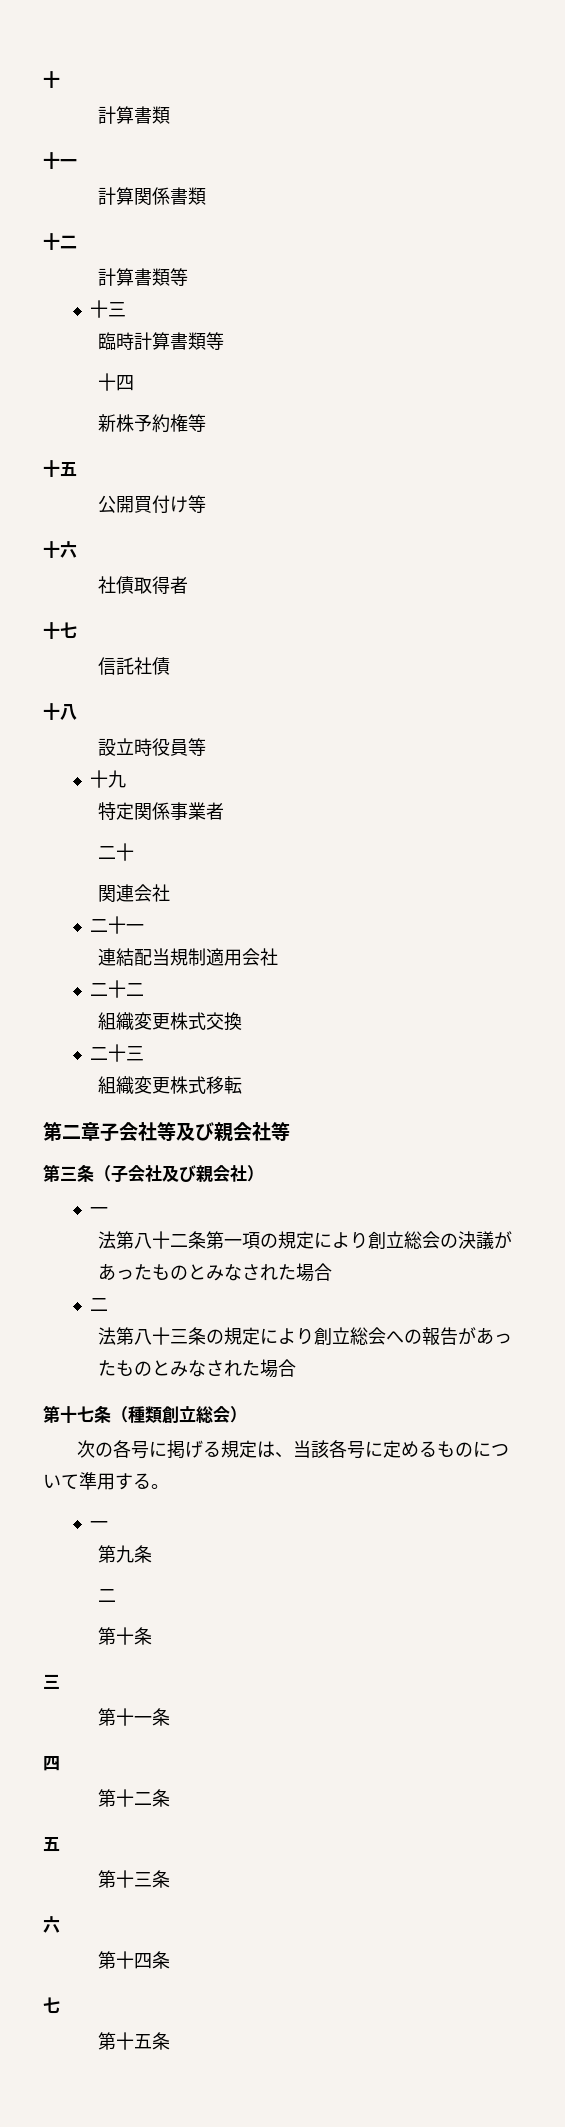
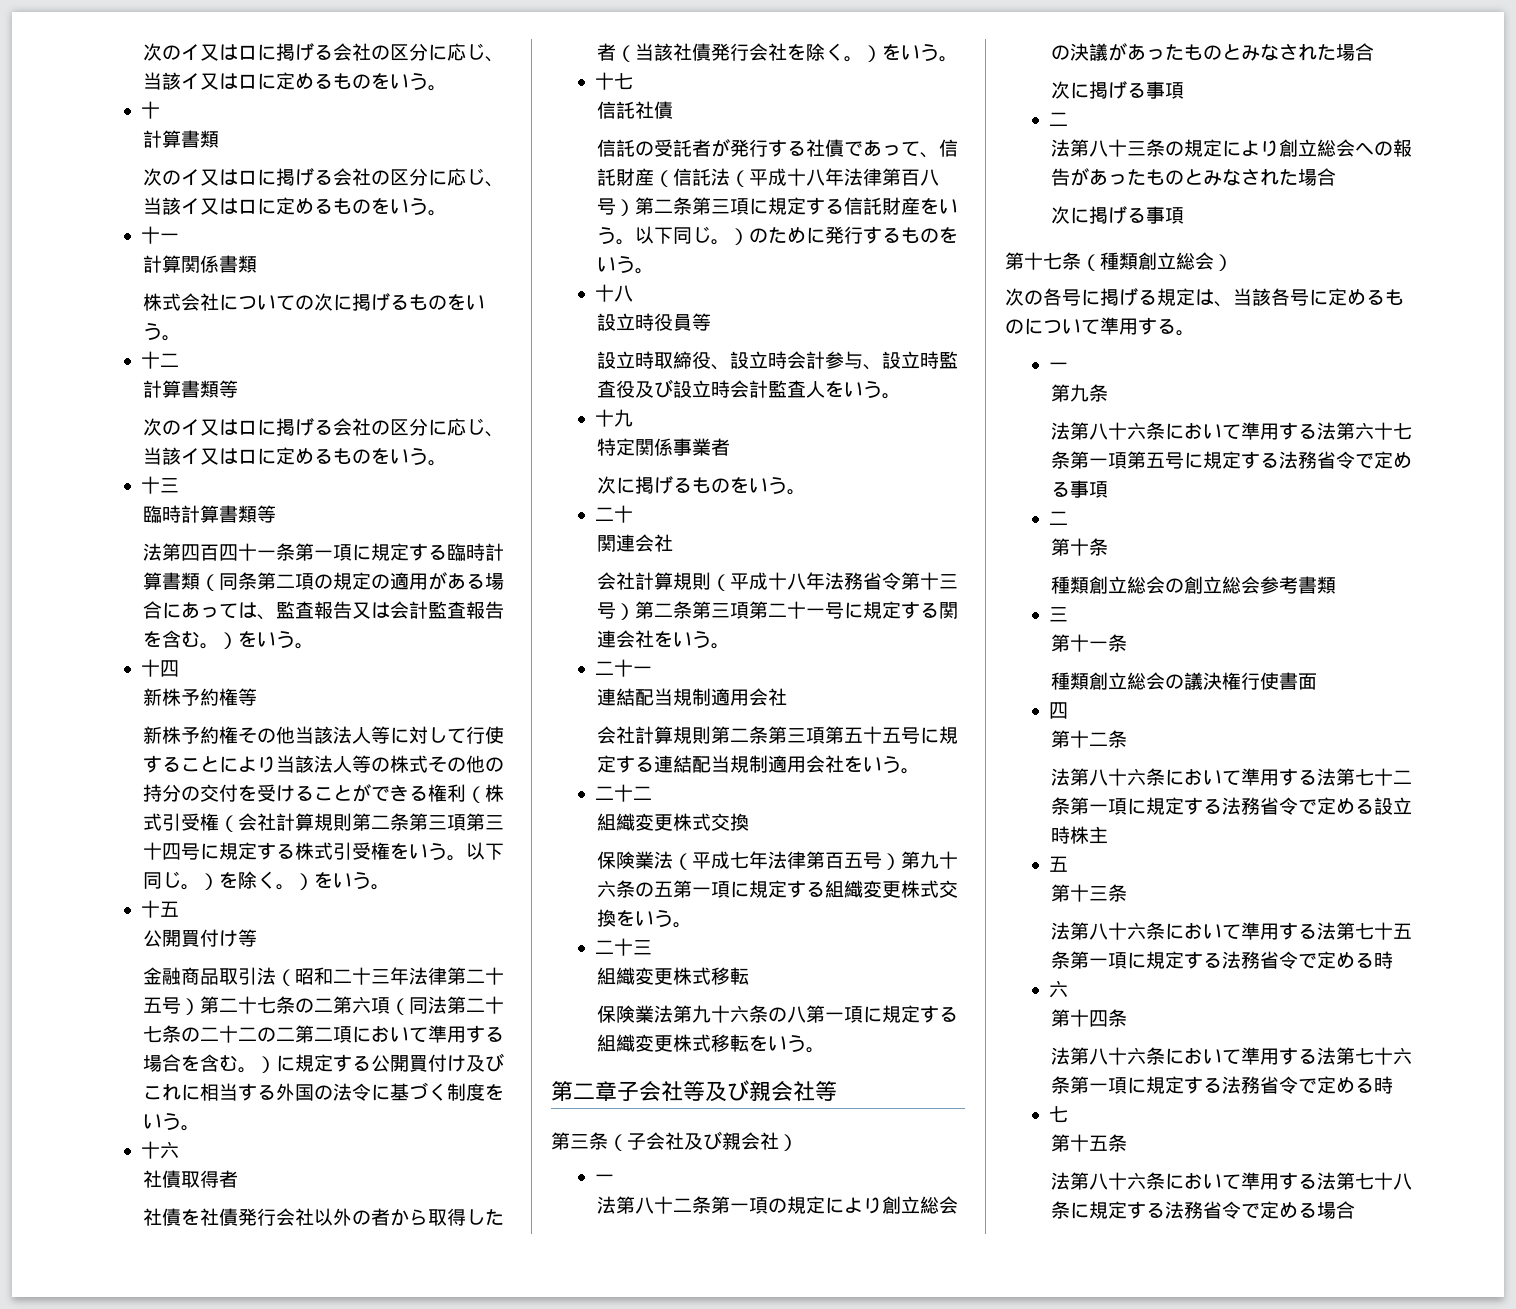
[43,71,60,88] [97,106,170,124] [43,152,77,169] [97,187,206,205] [43,233,77,250] [97,268,188,286] 十 // 計算書類 // 十一 // 計算関係書類 // 十二 // 計算書類等 -> [143,43,505,62] [143,72,448,91] [141,101,161,119] [143,130,220,148] [143,168,505,187] [143,197,448,216] [141,226,180,244] [143,255,258,273] [143,293,486,311] [143,323,182,341] [141,351,180,369] [143,380,239,398] [143,418,505,437] [143,447,448,466] 次のイ又はロに掲げる会社の区分に応じ、当該イ又はロに定めるものをいう。 // 十 // 計算書類 // 次のイ又はロに掲げる会社の区分に応じ、当該イ又はロに定めるものをいう。 // 十一 // 計算関係書類 // 株式会社についての次に掲げるものをいう。 // 十二 // 計算書類等 // 次のイ又はロに掲げる会社の区分に応じ、当該イ又はロに定めるものをいう。
[97,373,134,391] [97,414,206,433] [43,460,77,477] [97,495,206,514] [43,541,77,558] [97,576,188,594] [43,622,77,639] [97,657,170,675] [43,703,77,720] [97,738,206,756] 十四 // 新株予約権等 // 十五 // 公開買付け等 // 十六 // 社債取得者 // 十七 // 信託社債 // 十八 // 設立時役員等 -> [143,543,505,561] [143,572,505,591] [143,601,505,620] [143,630,315,649] [141,659,180,677] [143,688,258,706] [143,726,505,744] [143,755,505,773] [143,784,505,803] [143,813,505,832] [143,842,505,861] [143,871,391,890] [141,900,180,918] [143,929,258,947] [143,967,505,986] [143,996,505,1015] [143,1025,505,1043] [143,1053,505,1073] [143,1082,505,1101] [143,1113,201,1131] [141,1141,180,1159] [143,1170,239,1188] [143,1208,505,1226] [597,43,959,62] [595,72,634,90] [597,101,674,119] [597,139,959,158] [597,168,940,187] [597,197,959,216] [597,226,959,245] [597,256,655,274] [595,284,634,302] [597,313,712,331] [597,351,959,370] [597,379,902,399] 法第四百四十一条第一項に規定する臨時計算書類（同条第二項の規定の適用がある場合にあっては、監査報告又は会計監査報告を含む。）をいう。 // 十四 // 新株予約権等 // 新株予約権その他当該法人等に対して行使することにより当該法人等の株式その他の持分の交付を受けることができる権利（株式引受権（会社計算規則第二条第三項第三十四号に規定する株式引受権をいう。以下同じ。）を除く。）をいう。 // 十五 // 公開買付け等 // 金融商品取引法（昭和二十三年法律第二十五号）第二十七条の二第六項（同法第二十七条の二十二の二第二項において準用する場合を含む。）に規定する公開買付け及びこれに相当する外国の法令に基づく制度をいう。 // 十六 // 社債取得者 // 社債を社債発行会社以外の者から取得した者（当該社債発行会社を除く。）をいう。 // 十七 // 信託社債 // 信託の受託者が発行する社債であって、信託財産（信託法（平成十八年法律第百八号）第二条第三項に規定する信託財産をいう。以下同じ。）のために発行するものをいう。 // 十八 // 設立時役員等 // 設立時取締役、設立時会計参与、設立時監査役及び設立時会計監査人をいう。
[97,843,134,861] [97,884,170,902] 二十 // 関連会社 -> [597,476,807,495] [595,505,634,523] [597,534,674,552] [597,572,959,591] [597,601,959,620] [597,630,731,649] 次に掲げるものをいう。 // 二十 // 関連会社 // 会社計算規則（平成十八年法務省令第十三号）第二条第三項第二十一号に規定する関連会社をいう。
(278, 957) none -> [597,726,959,744] [597,755,921,774] // 会社計算規則第二条第三項第五十五号に規定する連結配当規制適用会社をいう。
(242, 1021) none -> [597,851,959,870] [597,880,959,898] [597,909,693,928] // 保険業法（平成七年法律第百五号）第九十六条の五第一項に規定する組織変更株式交換をいう。
(242, 1085) none -> [597,1005,959,1023] [597,1034,826,1053] // 保険業法第九十六条の八第一項に規定する組織変更株式移転をいう。
(332, 1272) none -> [1051,81,1185,99] // 次に掲げる事項
(296, 1368) none -> [1051,206,1185,224] // 次に掲げる事項
[97,1589,116,1602] [97,1627,152,1645] [43,1674,60,1689] [97,1708,170,1726] [43,1756,60,1771] [97,1789,170,1807] [43,1837,60,1852] [97,1870,170,1888] [43,1916,60,1933] [97,1951,170,1969] [43,1997,60,2014] [97,2032,170,2050] 二 // 第十条 // 三 // 第十一条 // 四 // 第十二条 // 五 // 第十三条 // 六 // 第十四条 // 七 // 第十五条 -> [1051,422,1413,440] [1051,451,1413,469] [1051,480,1109,498] [1049,511,1069,525] [1051,538,1109,556] [1051,576,1337,594] [1049,607,1069,622] [1051,634,1128,652] [1051,672,1318,690] [1049,702,1069,719] [1051,730,1128,748] [1051,768,1413,786] [1051,797,1413,815] [1051,826,1109,844] [1049,856,1069,872] [1051,884,1128,902] [1051,922,1413,940] [1051,951,1394,969] [1049,980,1069,998] [1051,1009,1128,1027] [1051,1047,1413,1065] [1051,1076,1394,1094] [1049,1106,1069,1123] [1051,1134,1128,1152] [1051,1172,1413,1190] [1051,1201,1356,1219] 法第八十六条において準用する法第六十七条第一項第五号に規定する法務省令で定める事項 // 二 // 第十条 // 種類創立総会の創立総会参考書類 // 三 // 第十一条 // 種類創立総会の議決権行使書面 // 四 // 第十二条 // 法第八十六条において準用する法第七十二条第一項に規定する法務省令で定める設立時株主 // 五 // 第十三条 // 法第八十六条において準用する法第七十五条第一項に規定する法務省令で定める時 // 六 // 第十四条 // 法第八十六条において準用する法第七十六条第一項に規定する法務省令で定める時 // 七 // 第十五条 // 法第八十六条において準用する法第七十八条に規定する法務省令で定める場合

